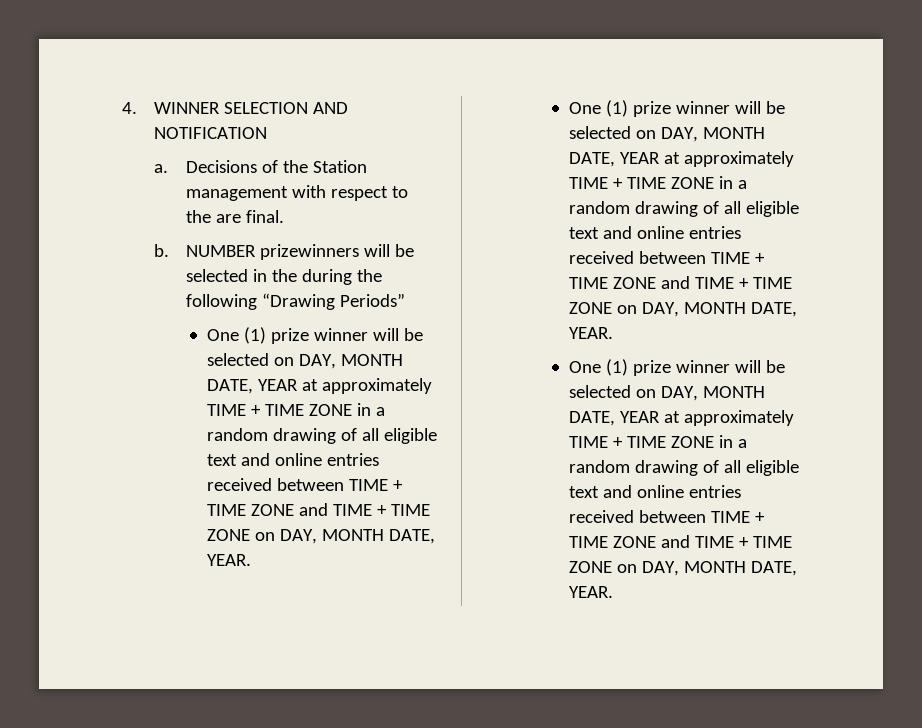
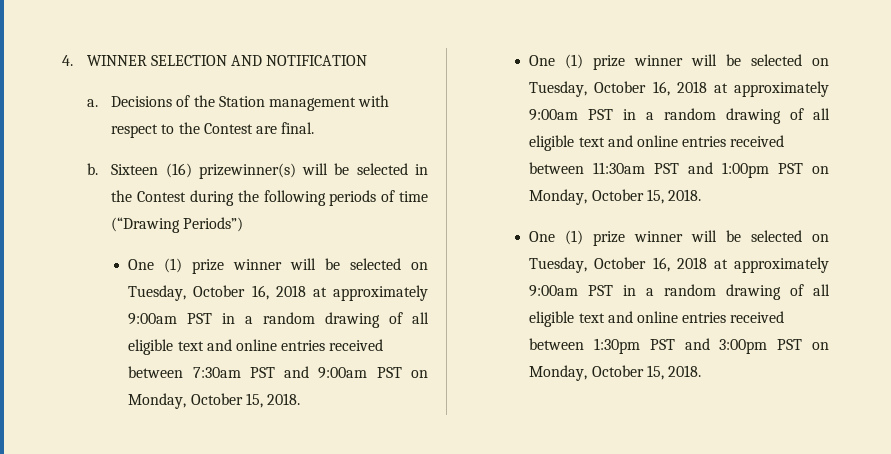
(212, 216) none -> [203,123,253,134] Contest
[186,244,360,260] NUMBER prizewinners -> [111,163,296,179] Sixteen (16) prizewinner(s)
(298, 275) none -> [137,191,187,202] Contest
[262,293,406,310] [206,327,423,344] [206,353,403,369] [206,378,432,394] [206,404,352,416] “Drawing Periods” // One (1) prize winner will be selected on DAY, MONTH DATE, YEAR at approximately TIME + TIME ZONE -> [329,190,428,206] [111,217,244,233] [128,258,428,274] [128,285,428,301] [128,313,213,325] periods of time (“Drawing Periods”) // One (1) prize winner will be selected on Tuesday, October 16, 2018 at approximately 9:00am PST
[348,479,403,491] [206,503,430,516] [206,529,435,544] [206,554,251,566] [568,100,785,117] [568,126,765,142] [568,151,794,167] [568,177,714,189] TIME + TIME ZONE and TIME + TIME ZONE on DAY, MONTH DATE, YEAR. // One (1) prize winner will be selected on DAY, MONTH DATE, YEAR at approximately TIME + TIME ZONE -> [192,366,428,379] [128,393,300,409] [529,54,829,70] [529,81,829,97] [529,109,614,121] 7:30am PST and 9:00am PST on Monday, October 15, 2018. // One (1) prize winner will be selected on Tuesday, October 16, 2018 at approximately 9:00am PST
[710,252,765,264] [568,276,792,289] [568,302,797,317] [568,327,613,339] [568,359,785,376] [568,385,765,401] [568,410,794,426] [568,436,714,448] TIME + TIME ZONE and TIME + TIME ZONE on DAY, MONTH DATE, YEAR. // One (1) prize winner will be selected on DAY, MONTH DATE, YEAR at approximately TIME + TIME ZONE -> [593,162,829,178] [529,189,701,205] [529,230,829,246] [529,257,829,273] [529,285,614,297] 11:30am PST and 1:00pm PST on Monday, October 15, 2018. // One (1) prize winner will be selected on Tuesday, October 16, 2018 at approximately 9:00am PST
[710,511,765,523] [568,535,792,548] [568,561,797,576] [568,586,613,598] TIME + TIME ZONE and TIME + TIME ZONE on DAY, MONTH DATE, YEAR. -> [594,338,829,354] [529,365,701,381] 1:30pm PST and 3:00pm PST on Monday, October 15, 2018.

